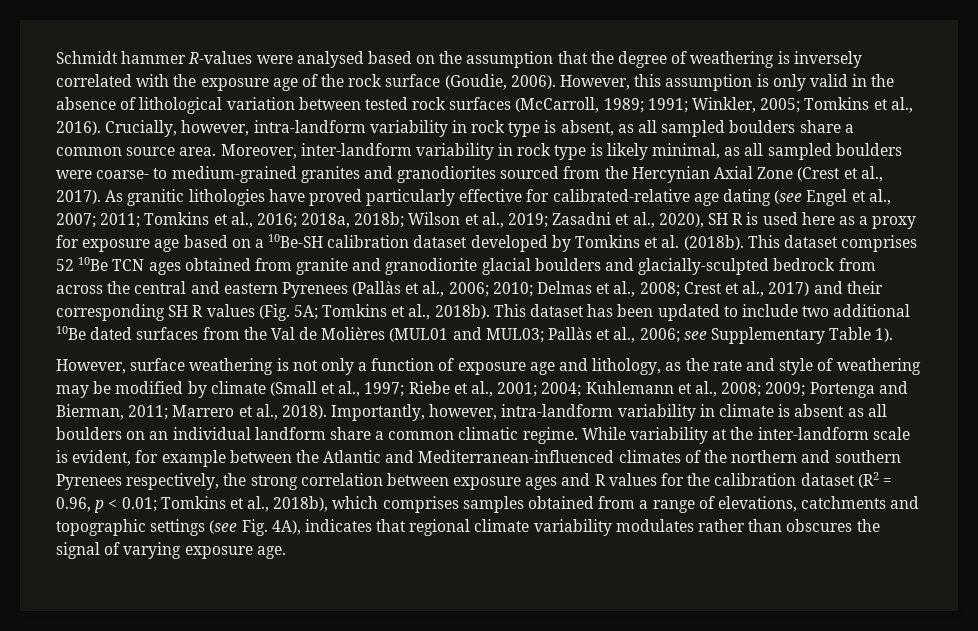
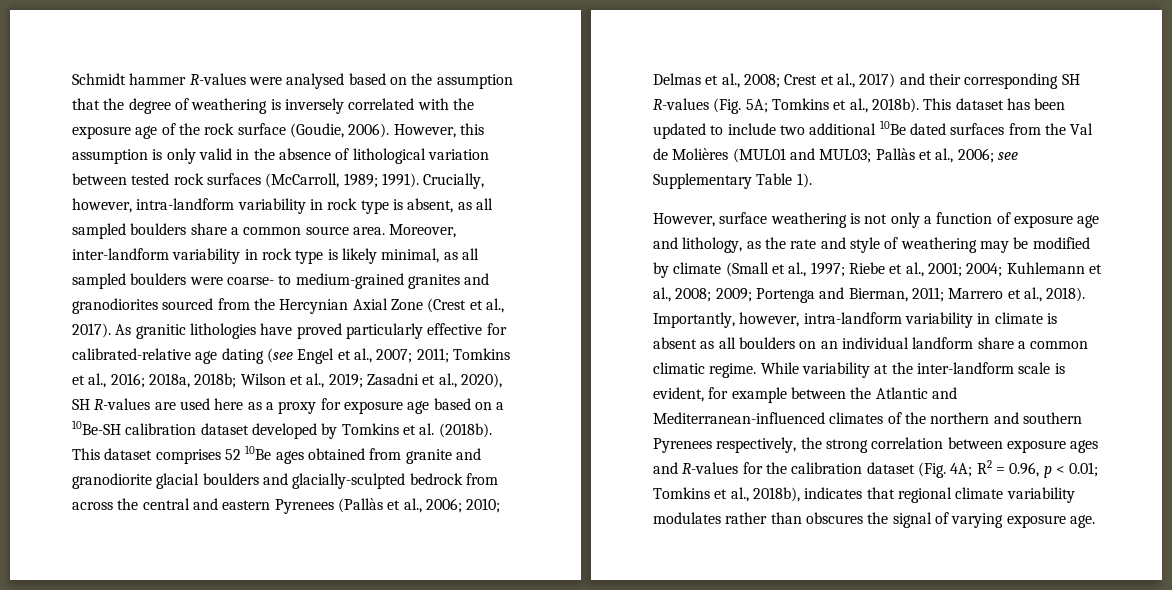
[647,97,913,113] [56,121,101,135] 1991; Winkler, 2005; Tomkins et al., 2016). -> [381,173,419,188] 1991).
[732,212,759,225] R is -> [94,398,176,410] R-values are
[112,259,145,271] TCN -> (272, 452) none
[192,304,255,317] R values -> [653,98,709,110] R-values
[594,473,657,486] R values -> [682,462,739,474] R-values
[857,472,879,488] (R2 -> [917,460,992,478] (Fig. 4A; R2
[332,496,920,513] [56,519,301,536] which comprises samples obtained from a range of elevations, catchments and topographic settings (see Fig. 4A), -> (800, 494) none

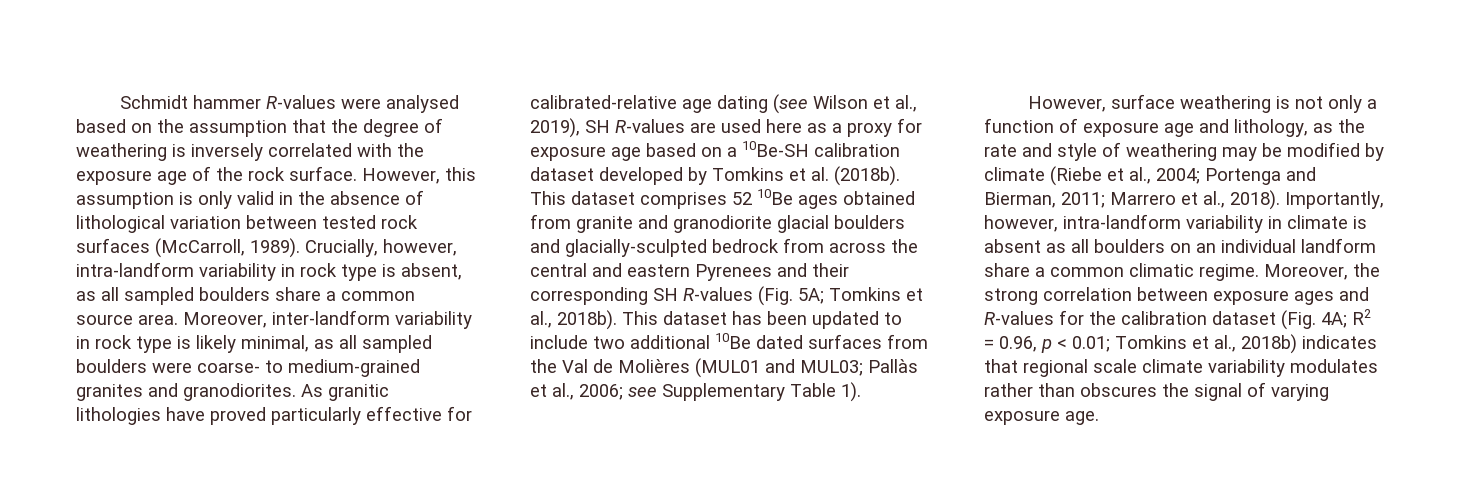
[237,123,390,138] surface (Goudie, 2006). -> [289,166,357,181] surface.
[343,173,419,188] 1989; 1991). -> [250,238,300,258] 1989).
[72,298,504,314] [72,323,111,338] granodiorites sourced from the Hercynian Axial Zone (Crest et al., 2017). -> [183,383,296,401] granodiorites.
[297,348,510,364] [72,373,502,388] Engel et al., 2007; 2011; Tomkins et al., 2016; 2018a, 2018b; Wilson et al., 2019; Zasadni et al., 2020), -> [813,95,917,112] [530,118,580,138] Wilson et al., 2019),
[337,498,501,513] [653,73,896,88] (Pallàs et al., 2006; 2010; Delmas et al., 2008; Crest et al., 2017) -> (772, 272) none
[725,262,1102,277] [653,287,752,302] (Small et al., 1997; Riebe et al., 2001; 2004; Kuhlemann et al., 2008; 2009; -> [1050,166,1200,186] (Riebe et al., 2004;
[760,362,1065,378] [653,387,957,403] [653,412,1082,424] [653,437,797,453] While variability at the inter-landform scale is evident, for example between the Atlantic and Mediterranean-influenced climates of the northern and southern Pyrenees respectively, -> [1264,264,1348,280] Moreover,
[752,487,800,502] 2018b), -> [1241,334,1297,354] 2018b)
(952, 495) none -> [1093,359,1137,373] scale

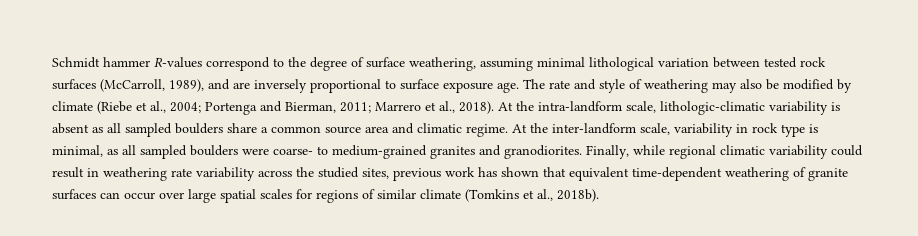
[340,95,459,113] [76,118,443,137] [76,143,424,161] [76,166,476,185] [76,190,424,209] were analysed based on the assumption that the degree of weathering is inversely correlated with the exposure age of the rock surface. However, this assumption is only valid in the absence of -> [206,57,585,71] correspond to the degree of surface weathering, assuming minimal
[250,238,457,258] [76,262,462,281] [76,287,415,305] [76,310,472,329] [76,335,432,353] [76,359,420,377] [76,383,389,401] [76,406,472,425] [530,94,917,114] [530,118,922,138] [530,141,900,161] [530,166,900,186] [530,189,915,209] [530,214,905,233] [530,238,918,257] [530,263,849,281] [530,286,923,306] [530,310,902,330] [530,333,928,349] [530,358,918,378] [530,382,861,402] [1027,94,1377,113] [984,118,1365,137] 1989). Crucially, however, intra-landform variability in rock type is absent, as all sampled boulders share a common source area. Moreover, inter-landform variability in rock type is likely minimal, as all sampled boulders were coarse- to medium-grained granites and granodiorites. As granitic lithologies have proved particularly effective for calibrated-relative age dating (see Wilson et al., 2019), SH R-values are used here as a proxy for exposure age based on a 10Be-SH calibration dataset developed by Tomkins et al. (2018b). This dataset comprises 52 10Be ages obtained from granite and granodiorite glacial boulders and glacially-sculpted bedrock from across the central and eastern Pyrenees and their corresponding SH R-values (Fig. 5A; Tomkins et al., 2018b). This dataset has been updated to include two additional 10Be dated surfaces from the Val de Molières (MUL01 and MUL03; Pallàs et al., 2006; see Supplementary Table 1). // However, surface weathering is not only a function of exposure age and lithology, as the -> [169,79,545,93] 1989), and are inversely proportional to surface exposure age. The
(1257, 154) none -> [740,79,762,89] also
[1285,191,1384,209] [984,214,1367,233] [984,238,1376,253] [984,263,1380,281] [984,287,1369,305] [984,309,1371,330] [984,334,1377,354] [984,359,1378,377] [984,382,1329,401] [984,410,1099,425] Importantly, however, intra-landform variability in climate is absent as all boulders on an individual landform share a common climatic regime. Moreover, the strong correlation between exposure ages and R-values for the calibration dataset (Fig. 4A; R2 = 0.96, p < 0.01; Tomkins et al., 2018b) indicates that regional scale climate variability modulates rather than obscures the signal of varying exposure age. -> [498,101,840,115] [52,123,818,137] [52,145,863,159] [52,167,848,181] [52,189,599,203] At the intra-landform scale, lithologic-climatic variability is absent as all sampled boulders share a common source area and climatic regime. At the inter-landform scale, variability in rock type is minimal, as all sampled boulders were coarse- to medium-grained granites and granodiorites. Finally, while regional climatic variability could result in weathering rate variability across the studied sites, previous work has shown that equivalent time-dependent weathering of granite surfaces can occur over large spatial scales for regions of similar climate (Tomkins et al., 2018b).

